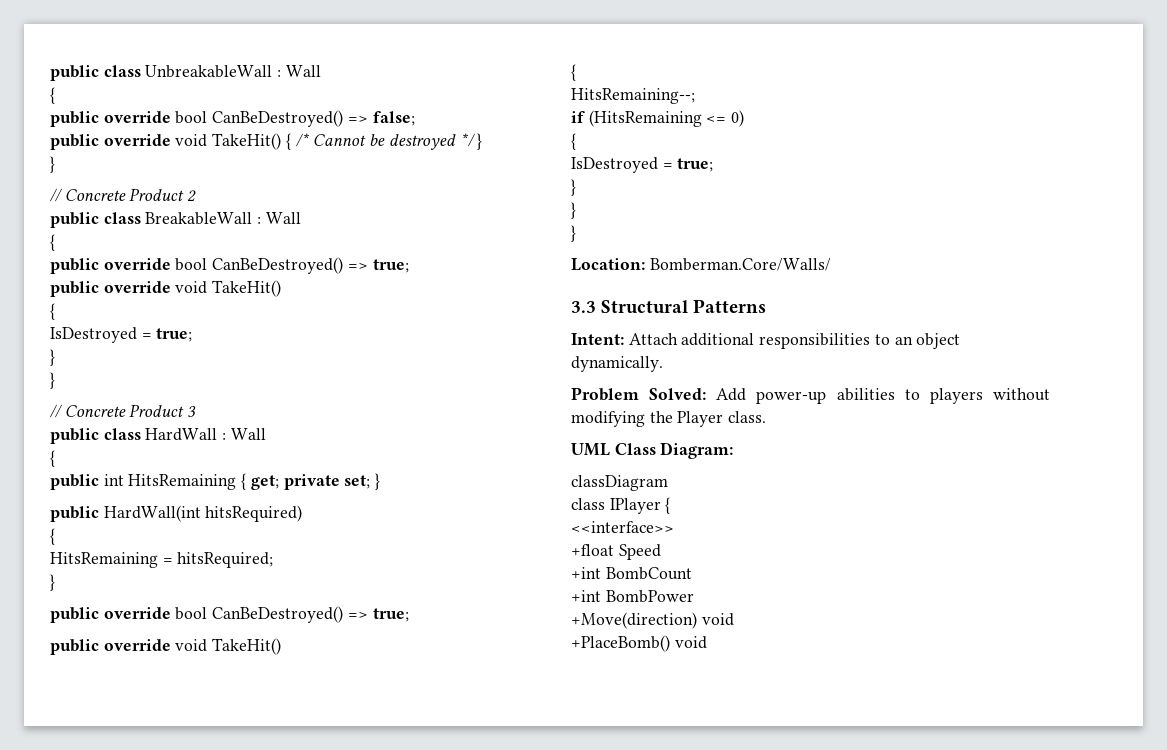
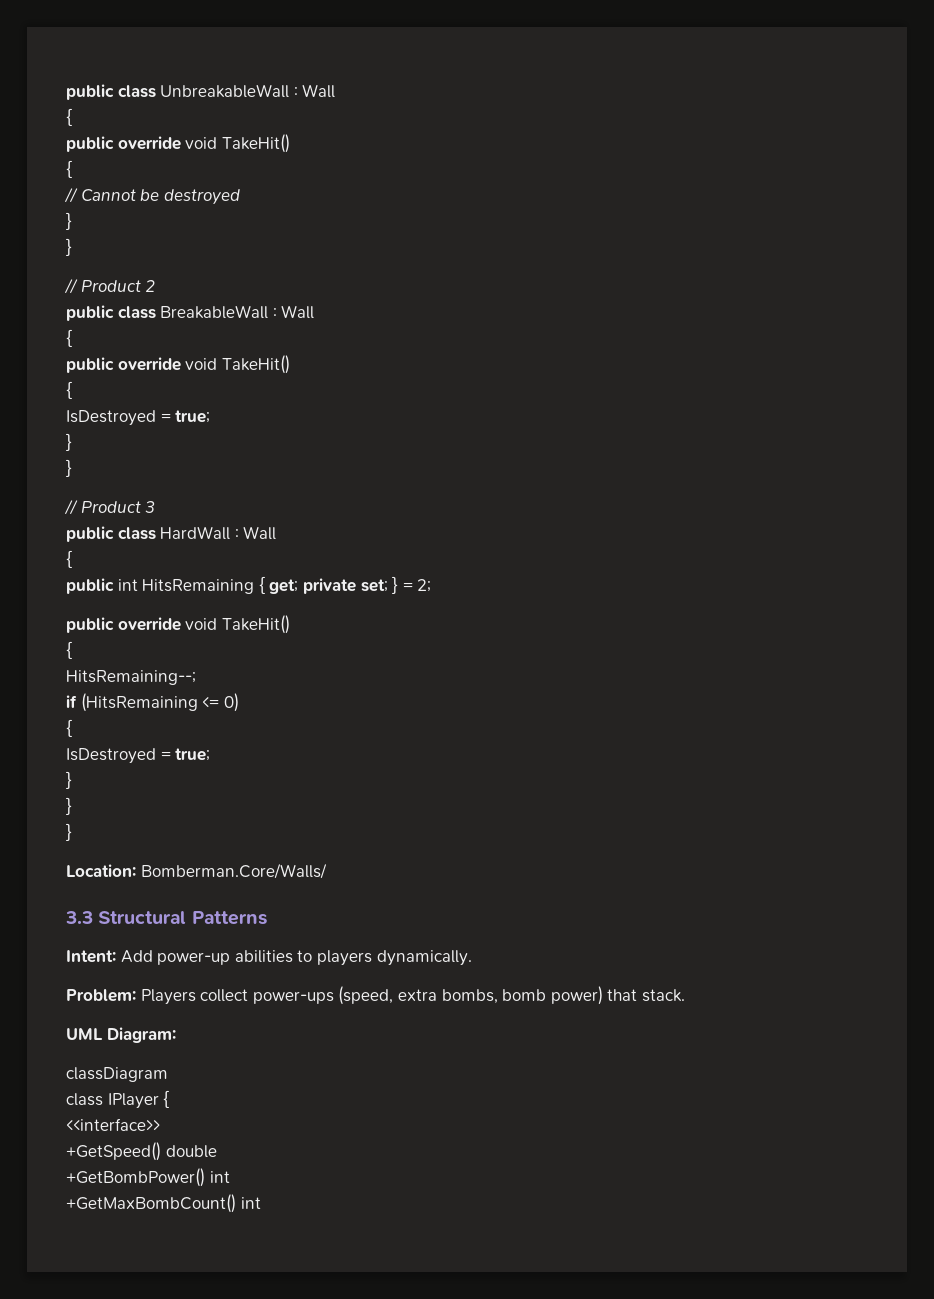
[50,110,415,127] [50,133,310,150] // public override bool CanBeDestroyed() => false; // public override void TakeHit() { /* -> [66,134,290,153] [66,160,72,178] [64,187,78,203] // public override void TakeHit() // { // //
[459,133,483,150] [50,156,55,173] [50,188,126,202] */ } // } // // Concrete -> [66,212,72,230] [66,238,72,256] [64,278,78,294] // } // } // //
[50,257,409,274] // public override bool CanBeDestroyed() => true; -> (72, 338) none
[64,405,126,417] Concrete -> (78, 507) none
[50,505,303,522] [50,528,55,545] [50,552,274,568] [50,574,55,591] [50,606,409,623] // public HardWall(int hitsRequired) // { // HitsRemaining = hitsRequired; // } // public override bool CanBeDestroyed() => true; -> [402,579,432,592] = 2;
[628,333,961,349] [571,356,663,372] [571,387,707,401] Attach additional responsibilities to an object dynamically. // Problem Solved: -> (116, 956) none
[993,388,1050,401] [571,411,767,427] without modifying the Player class. -> [376,950,472,966] [66,986,685,1005] dynamically. // Problem: Players collect power-ups (speed, extra bombs, bomb power) that stack.
[614,443,656,455] Class -> (103, 1034) none
[571,544,661,560] [571,567,692,580] [571,590,694,603] [571,612,734,629] [571,635,707,652] +float Speed // +int BombCount // +int BombPower // +Move(direction) void // +PlaceBomb() void -> [66,1142,217,1161] [66,1168,230,1187] [66,1194,261,1213] +GetSpeed() double // +GetBombPower() int // +GetMaxBombCount() int

